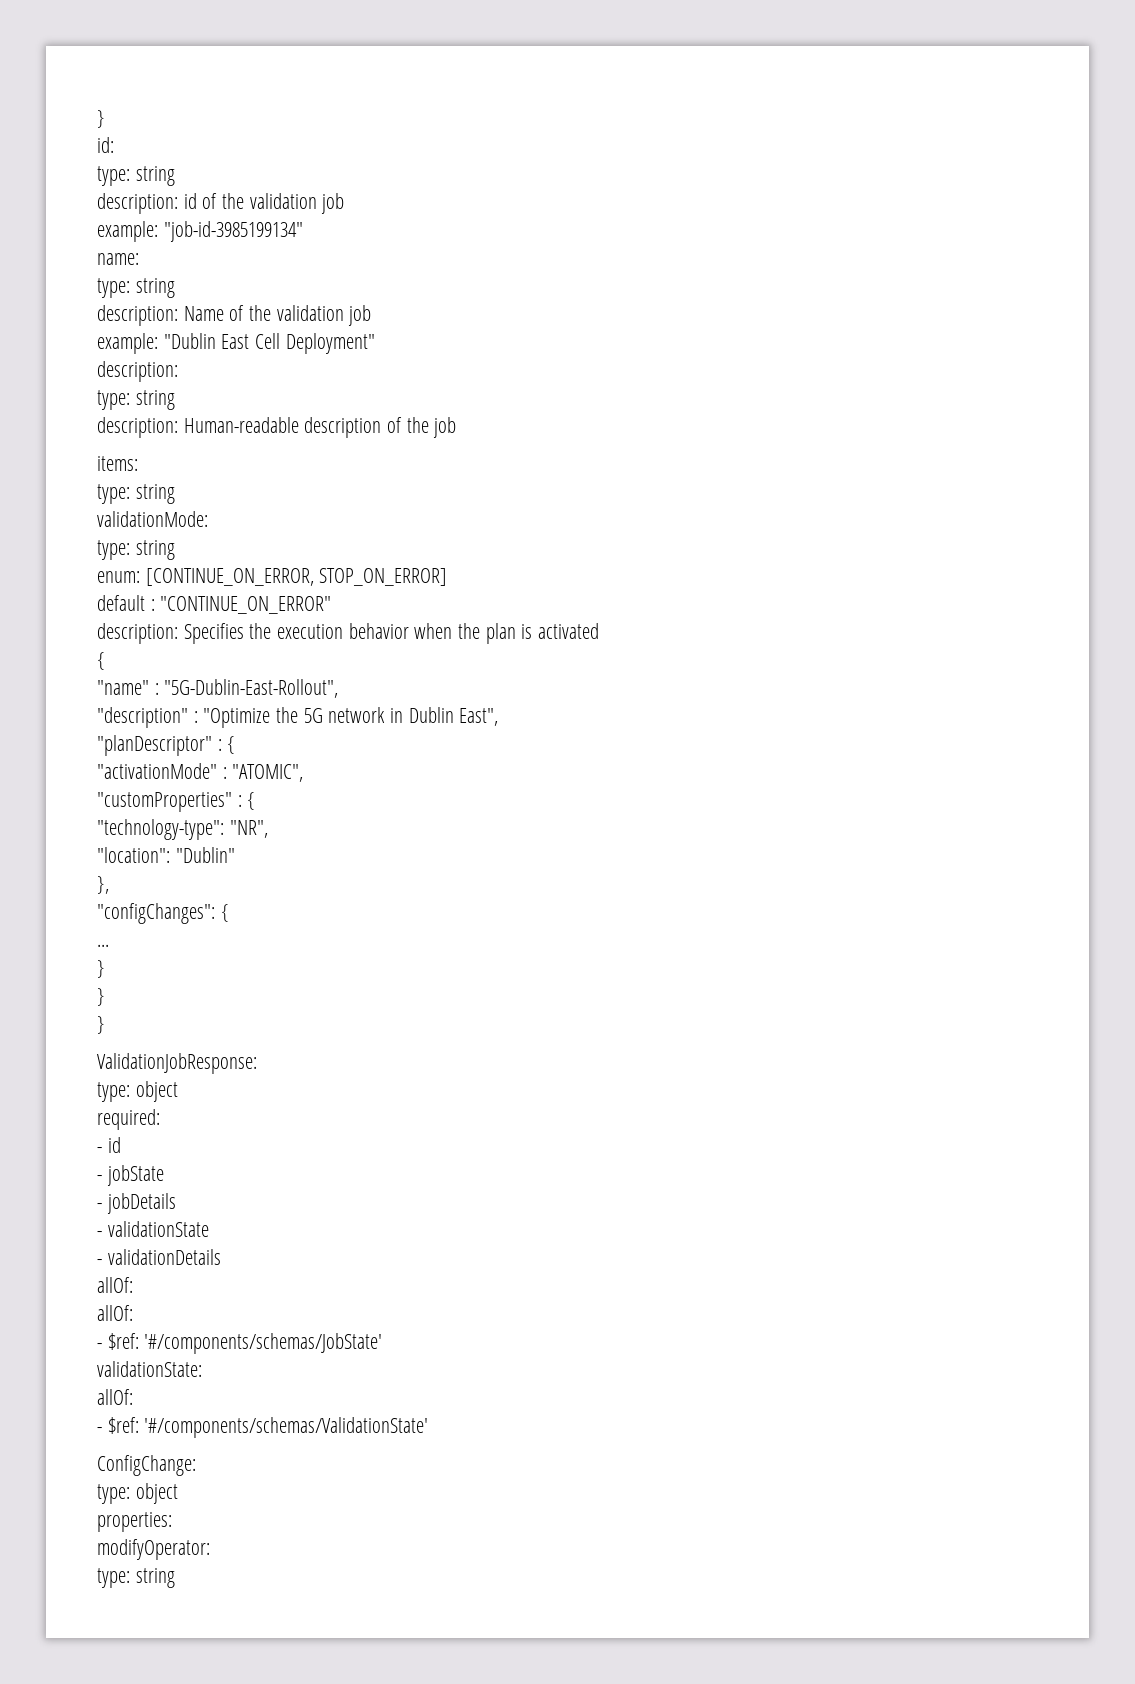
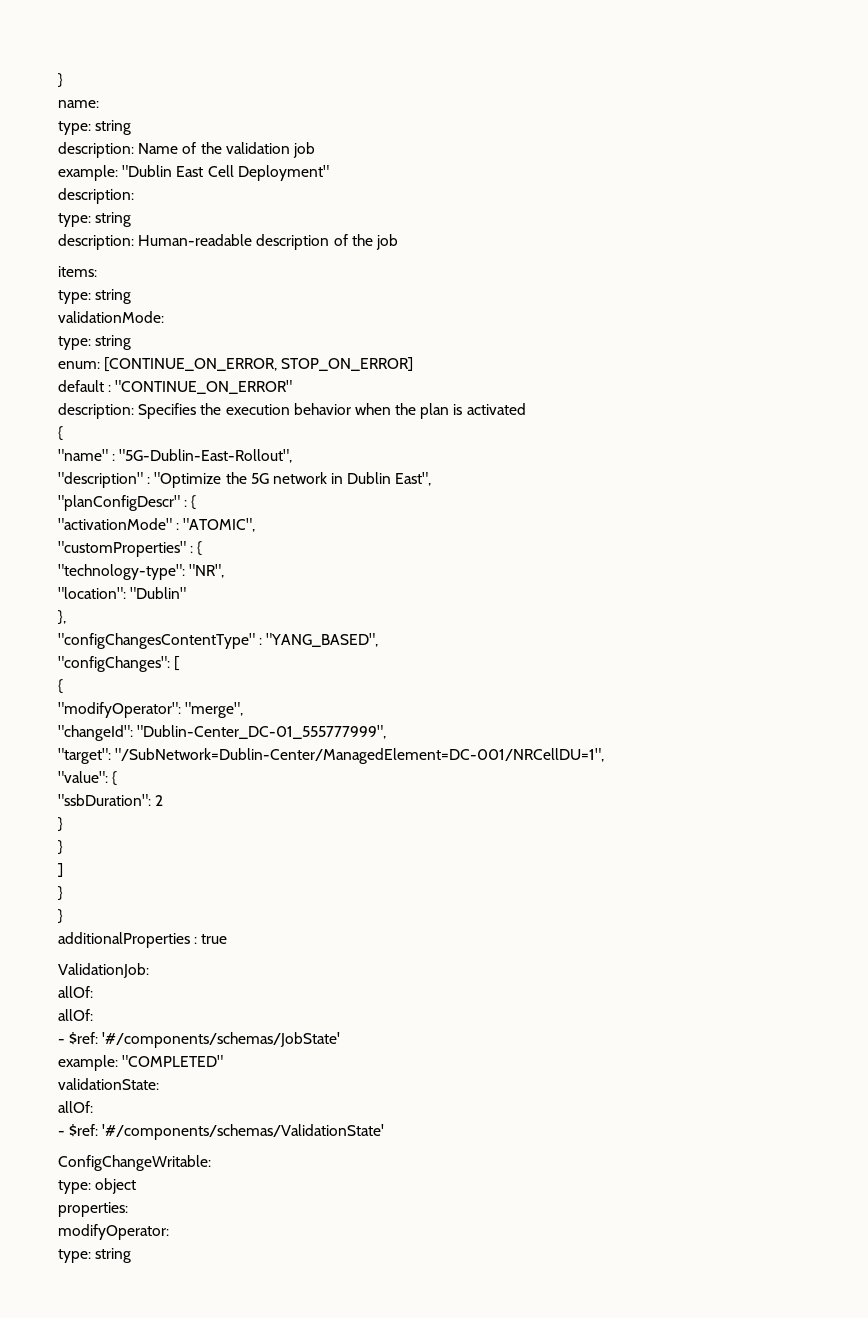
[97,110,105,128] [97,137,114,153] [97,166,175,186] [97,193,345,214] [97,221,303,242] } // id: // type: string // description: id of the validation job // example: "job-id-3985199134" -> [58,73,63,88] }
[97,735,212,756] "planDescriptor" -> [58,495,180,511] "planConfigDescr"
(109, 885) none -> [58,633,379,649] // "configChangesContentType" : "YANG_BASED",
[220,904,229,922] [97,944,109,947] [97,960,105,978] [97,988,105,1006] [97,1016,105,1034] [97,1053,257,1074] [97,1081,178,1102] [97,1109,160,1130] [97,1137,121,1153] [97,1165,164,1186] [97,1193,176,1214] [97,1221,209,1237] [97,1249,221,1265] { // ... // } // } // } // ValidationJobResponse: // type: object // required: // - id // - jobState // - jobDetails // - validationState // - validationDetails -> [174,656,181,671] [58,679,63,694] [58,702,244,718] [58,725,387,741] [58,748,605,764] [58,771,118,786] [58,794,164,806] [58,817,63,832] [58,840,63,855] [58,863,63,877] [58,886,63,901] [58,909,63,924] [58,932,228,948] [58,963,149,978] [ // { // "modifyOperator": "merge", // "changeId": "Dublin-Center_DC-01_555777999", // "target": "/SubNetwork=Dublin-Center/ManagedElement=DC-001/NRCellDU=1", // "value": { // "ssbDuration": 2 // } // } // ] // } // } // additionalProperties : true // ValidationJob:
(383, 1343) none -> [58,1055,224,1071] // example: "COMPLETED"
[97,1455,196,1476] ConfigChange: -> [58,1155,211,1171] ConfigChangeWritable:

